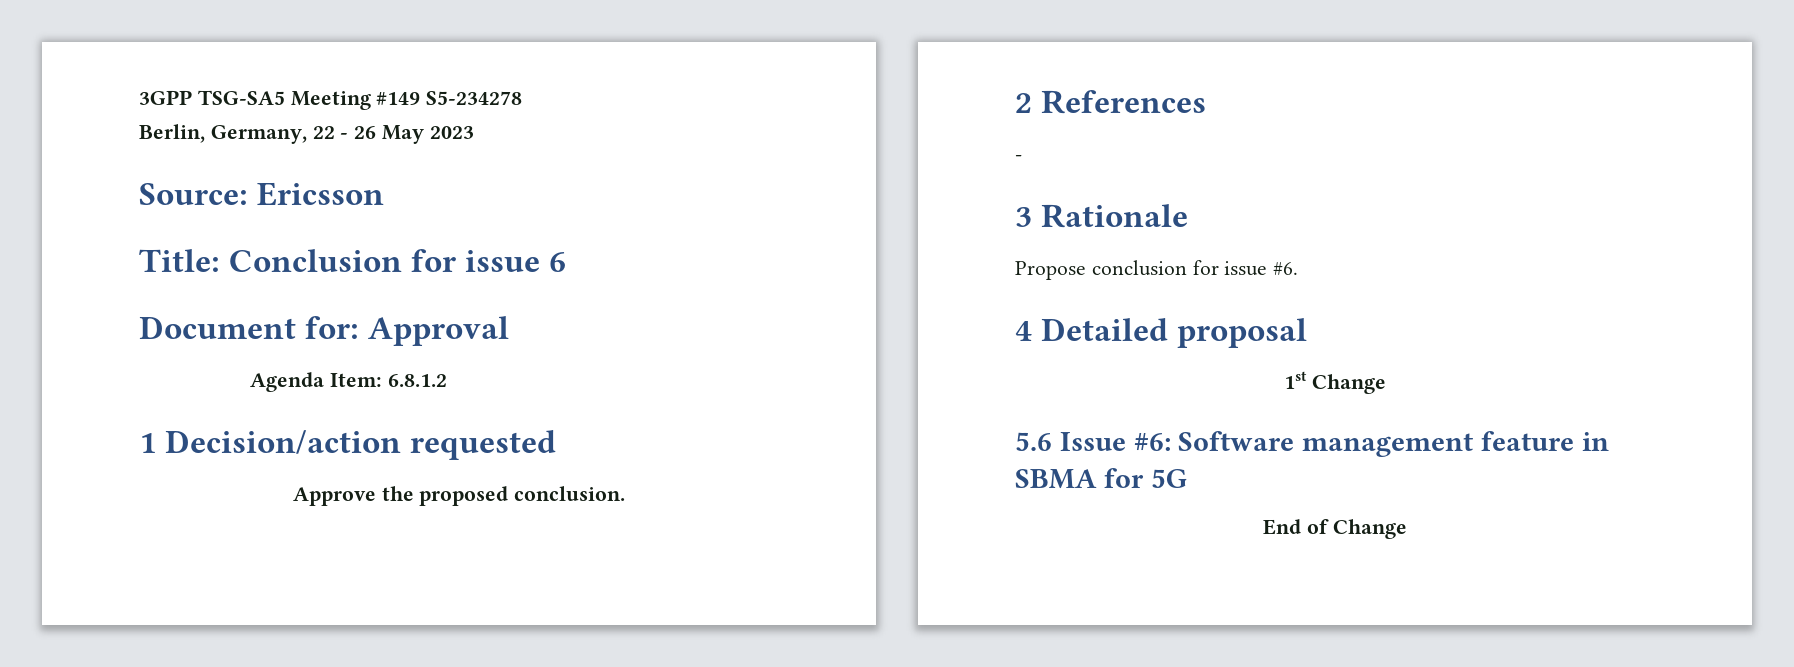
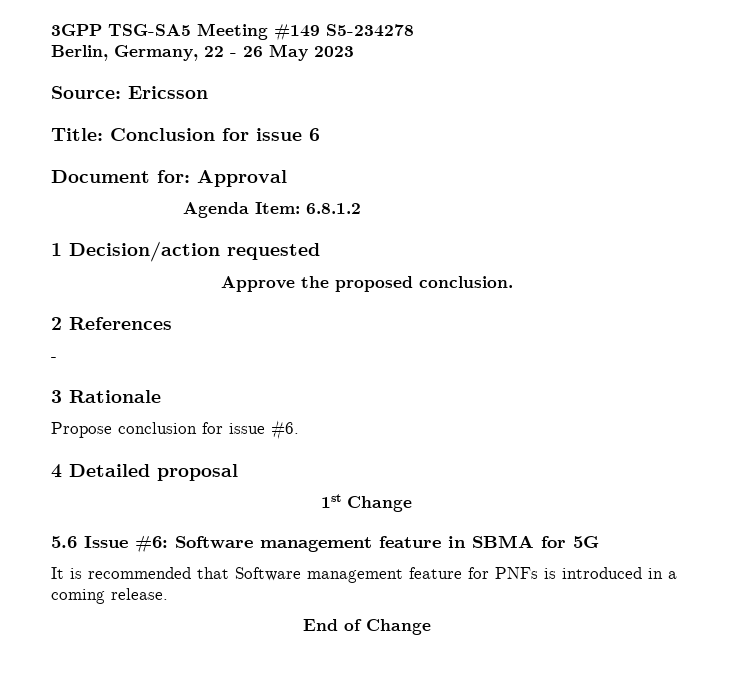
(1187, 478) none -> [51,567,677,583] [51,588,168,604] // It is recommended that Software management feature for PNFs is introduced in a coming release.

